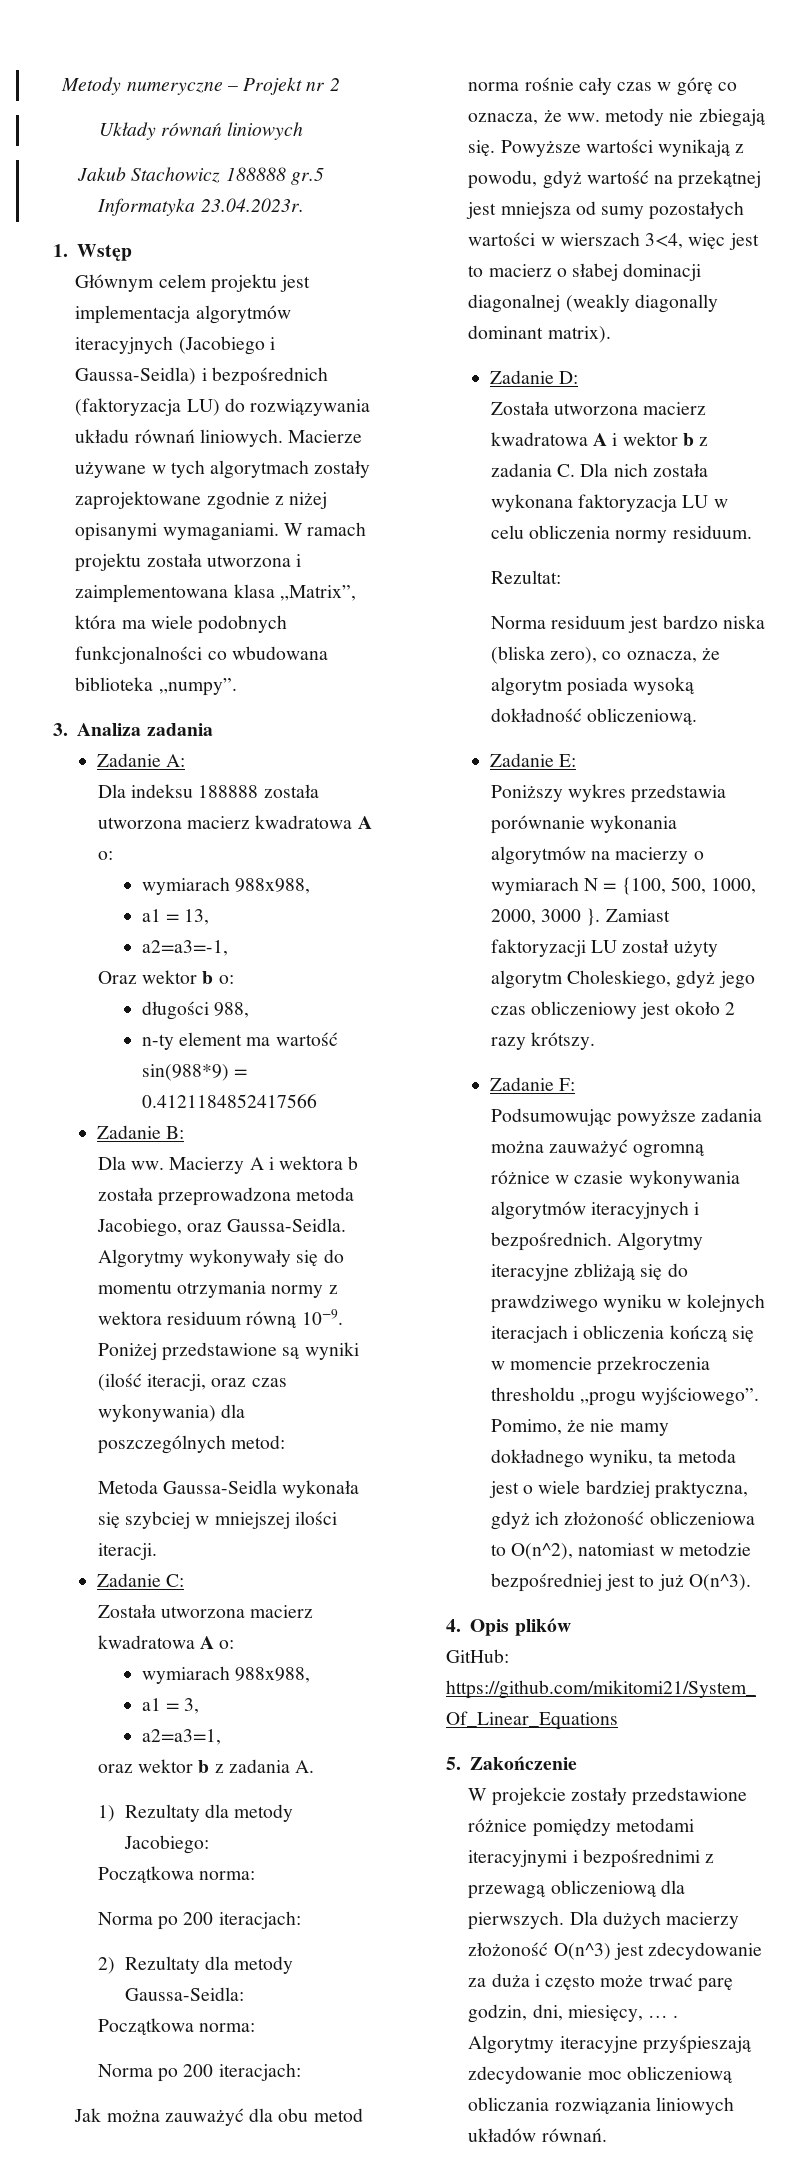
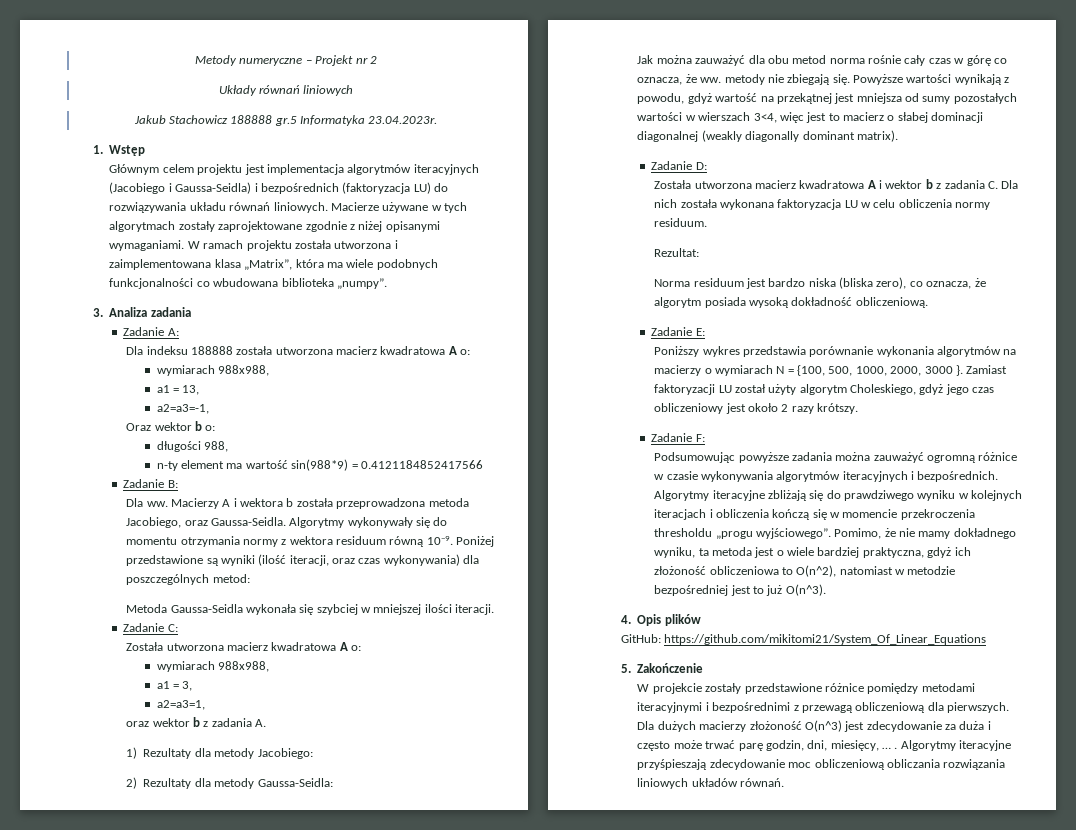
[97,1866,256,1883] [97,1911,301,1930] // Początkowa norma: // Norma po 200 iteracjach: -> (313, 753) none
[97,2018,256,2035] [97,2063,301,2082] // Początkowa norma: // Norma po 200 iteracjach: -> (333, 782) none

